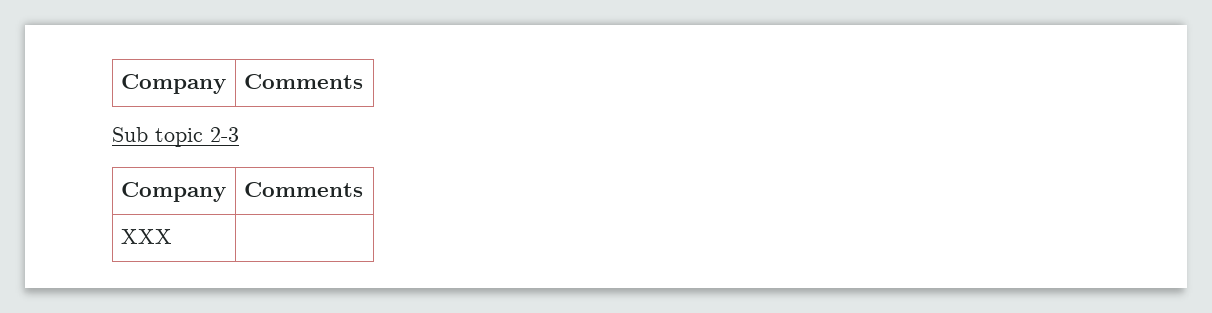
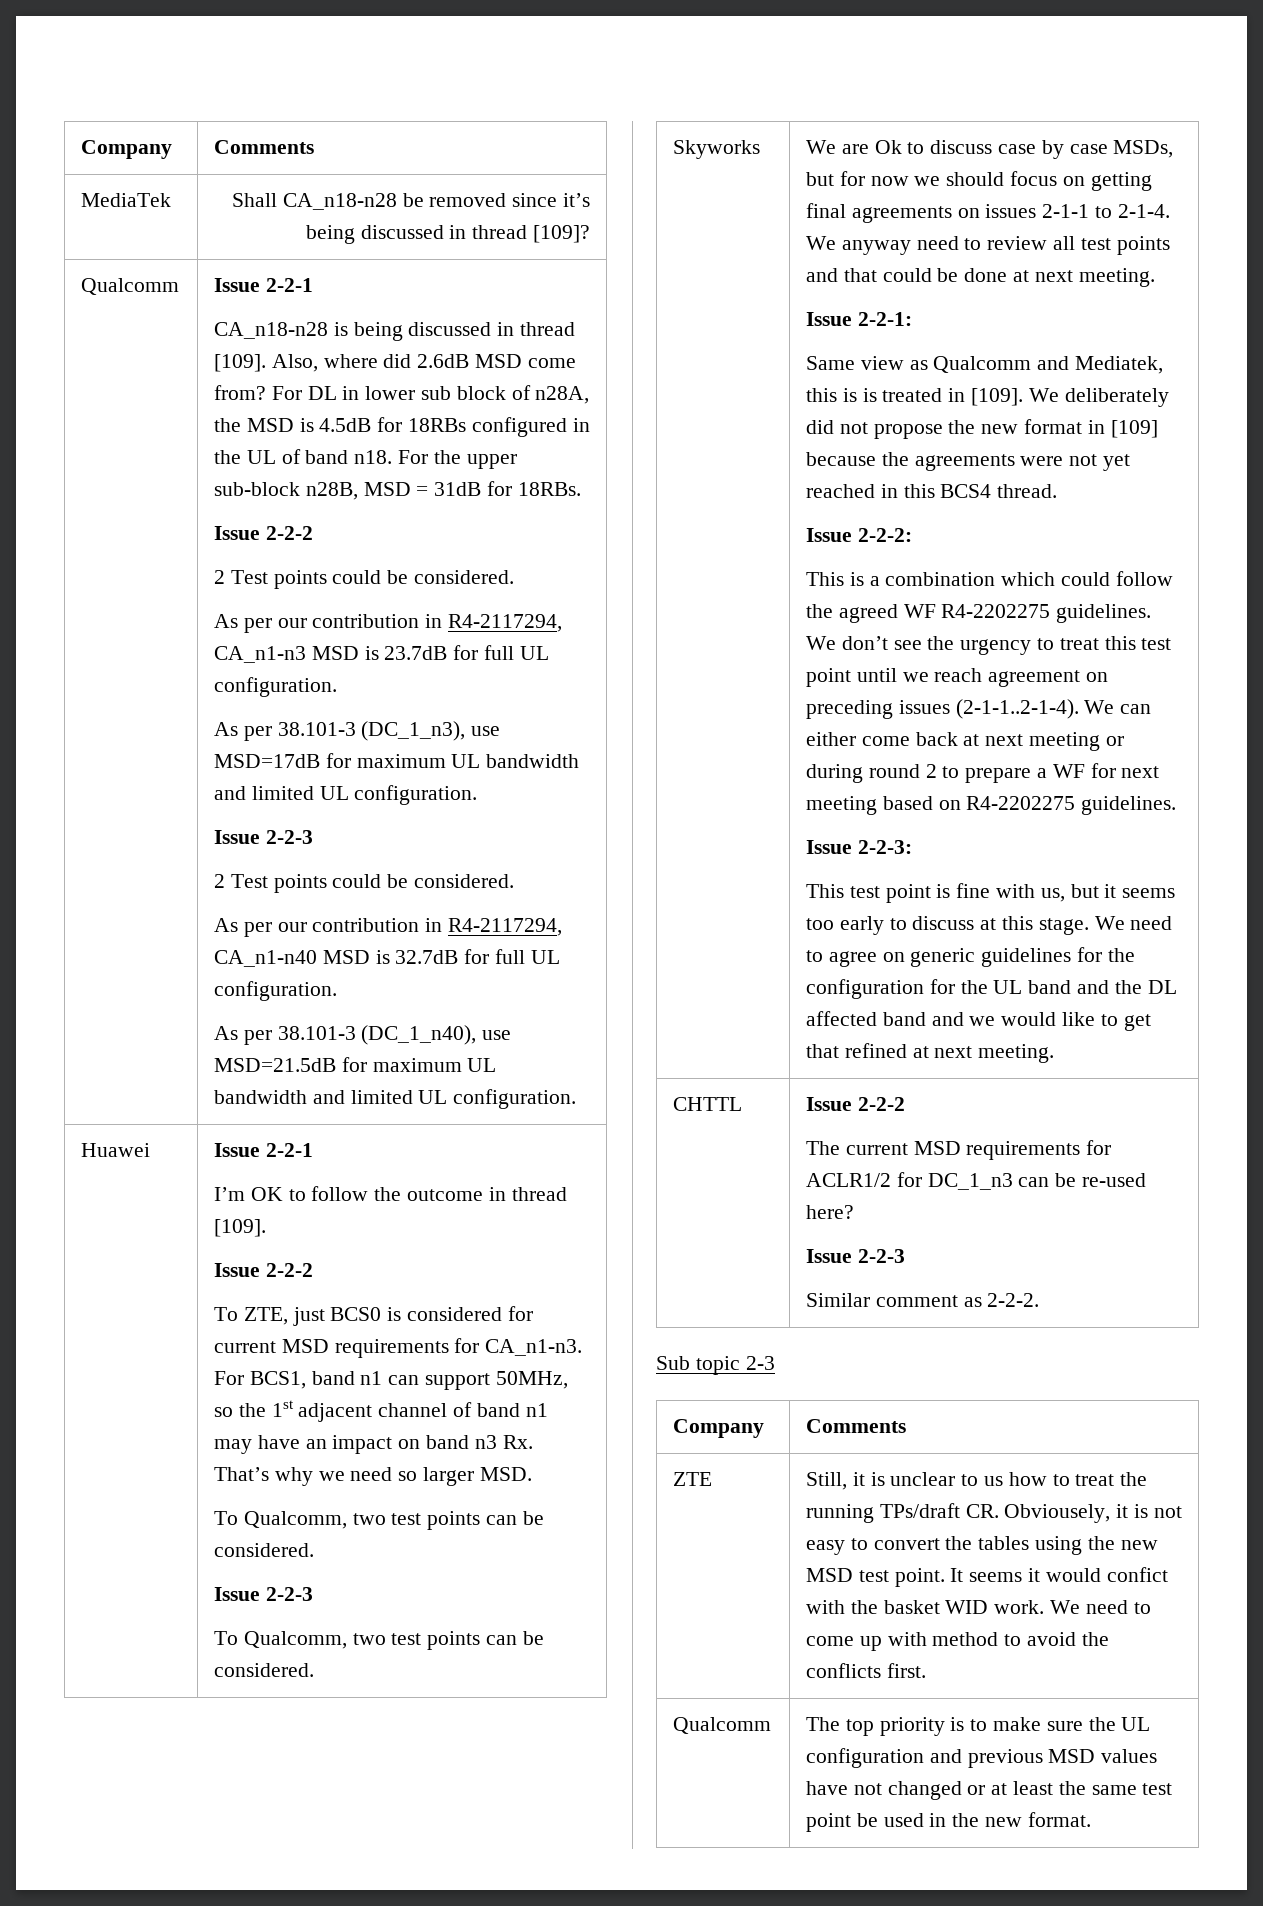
[120,74,226,94] [243,74,363,89] Company | Comments -> [81,140,173,159] [214,140,315,154] [81,193,172,207] [231,193,590,210] [305,225,590,244] [81,278,180,295] [214,278,313,292] [214,322,576,341] [214,354,576,372] [214,385,590,404] [214,417,590,437] [214,449,517,469] [214,481,581,500] [214,526,313,540] [214,570,515,589] [214,614,563,633] [214,645,549,663] [214,677,338,697] [214,721,501,741] [214,753,580,768] [214,785,478,805] [214,830,313,844] [214,874,515,893] [214,918,563,937] [214,949,560,967] [214,981,338,1001] [214,1025,512,1045] [214,1057,497,1072] [214,1089,577,1109] [81,1143,151,1157] [214,1143,313,1157] [214,1186,567,1201] [214,1219,267,1237] [214,1263,313,1277] [214,1306,533,1326] [214,1338,583,1358] [214,1371,568,1390] [214,1400,548,1422] [214,1435,533,1454] [214,1467,532,1486] [214,1511,544,1530] [214,1543,315,1557] [214,1587,313,1601] [214,1631,544,1650] [214,1663,315,1677] [673,140,761,159] [806,140,1174,159] [806,171,1152,191] [806,203,1170,223] [806,236,1170,255] [806,268,1155,287] [806,312,912,326] [806,356,1164,374] [806,388,1169,407] [806,419,1158,439] [806,452,1131,471] [806,484,1058,498] [806,528,912,542] [806,571,1173,586] [806,604,1152,623] [806,636,1172,655] [806,668,1109,687] [806,699,1152,719] [806,732,1124,751] [806,763,1160,783] [806,796,1177,815] [806,840,912,854] [806,883,1176,903] [806,916,1173,935] [806,947,1135,967] [806,979,1177,999] [806,1011,1151,1031] [806,1043,1055,1063] [673,1097,743,1111] [806,1097,905,1111] [806,1140,1112,1160] [806,1172,1147,1190] [806,1205,855,1219] [806,1249,905,1263] [806,1293,1040,1307] Company | Comments // MediaTek | Shall CA_n18-n28 be removed since it’s being discussed in thread [109]? // Qualcomm | Issue 2-2-1 // CA_n18-n28 is being discussed in thread [109]. Also, where did 2.6dB MSD come from? For DL in lower sub block of n28A, the MSD is 4.5dB for 18RBs configured in the UL of band n18. For the upper sub-block n28B, MSD = 31dB for 18RBs. // Issue 2-2-2 // 2 Test points could be considered. // As per our contribution in R4-2117294, CA_n1-n3 MSD is 23.7dB for full UL configuration. // As per 38.101-3 (DC_1_n3), use MSD=17dB for maximum UL bandwidth and limited UL configuration. // Issue 2-2-3 // 2 Test points could be considered. // As per our contribution in R4-2117294, CA_n1-n40 MSD is 32.7dB for full UL configuration. // As per 38.101-3 (DC_1_n40), use MSD=21.5dB for maximum UL bandwidth and limited UL configuration. // Huawei | Issue 2-2-1 // I’m OK to follow the outcome in thread [109]. // Issue 2-2-2 // To ZTE, just BCS0 is considered for current MSD requirements for CA_n1-n3. For BCS1, band n1 can support 50MHz, so the 1st adjacent channel of band n1 may have an impact on band n3 Rx. That’s why we need so larger MSD. // To Qualcomm, two test points can be considered. // Issue 2-2-3 // To Qualcomm, two test points can be considered. // Skyworks | We are Ok to discuss case by case MSDs, but for now we should focus on getting final agreements on issues 2-1-1 to 2-1-4. We anyway need to review all test points and that could be done at next meeting. // Issue 2-2-1: // Same view as Qualcomm and Mediatek, this is is treated in [109]. We deliberately did not propose the new format in [109] because the agreements were not yet reached in this BCS4 thread. // Issue 2-2-2: // This is a combination which could follow the agreed WF R4-2202275 guidelines. We don’t see the urgency to treat this test point until we reach agreement on preceding issues (2-1-1..2-1-4). We can either come back at next meeting or during round 2 to prepare a WF for next meeting based on R4-2202275 guidelines. // Issue 2-2-3: // This test point is fine with us, but it seems too early to discuss at this stage. We need to agree on generic guidelines for the configuration for the UL band and the DL affected band and we would like to get that refined at next meeting. // CHTTL | Issue 2-2-2 // The current MSD requirements for ACLR1/2 for DC_1_n3 can be re-used here? // Issue 2-2-3 // Similar comment as 2-2-2.
[120,229,172,244] XXX | -> [673,1472,713,1486] [806,1472,1148,1490] [806,1503,1182,1523] [806,1536,1158,1555] [806,1567,1168,1587] [806,1600,1151,1614] [806,1632,1109,1651] [806,1663,926,1678] [673,1717,772,1734] [806,1717,1151,1736] [806,1748,1158,1768] [806,1781,1173,1800] [806,1812,1091,1832] ZTE | Still, it is unclear to us how to treat the running TPs/draft CR. Obviousely, it is not easy to convert the tables using the new MSD test point. It seems it would confict with the basket WID work. We need to come up with method to avoid the conflicts first. // Qualcomm | The top priority is to make sure the UL configuration and previous MSD values have not changed or at least the same test point be used in the new format.

